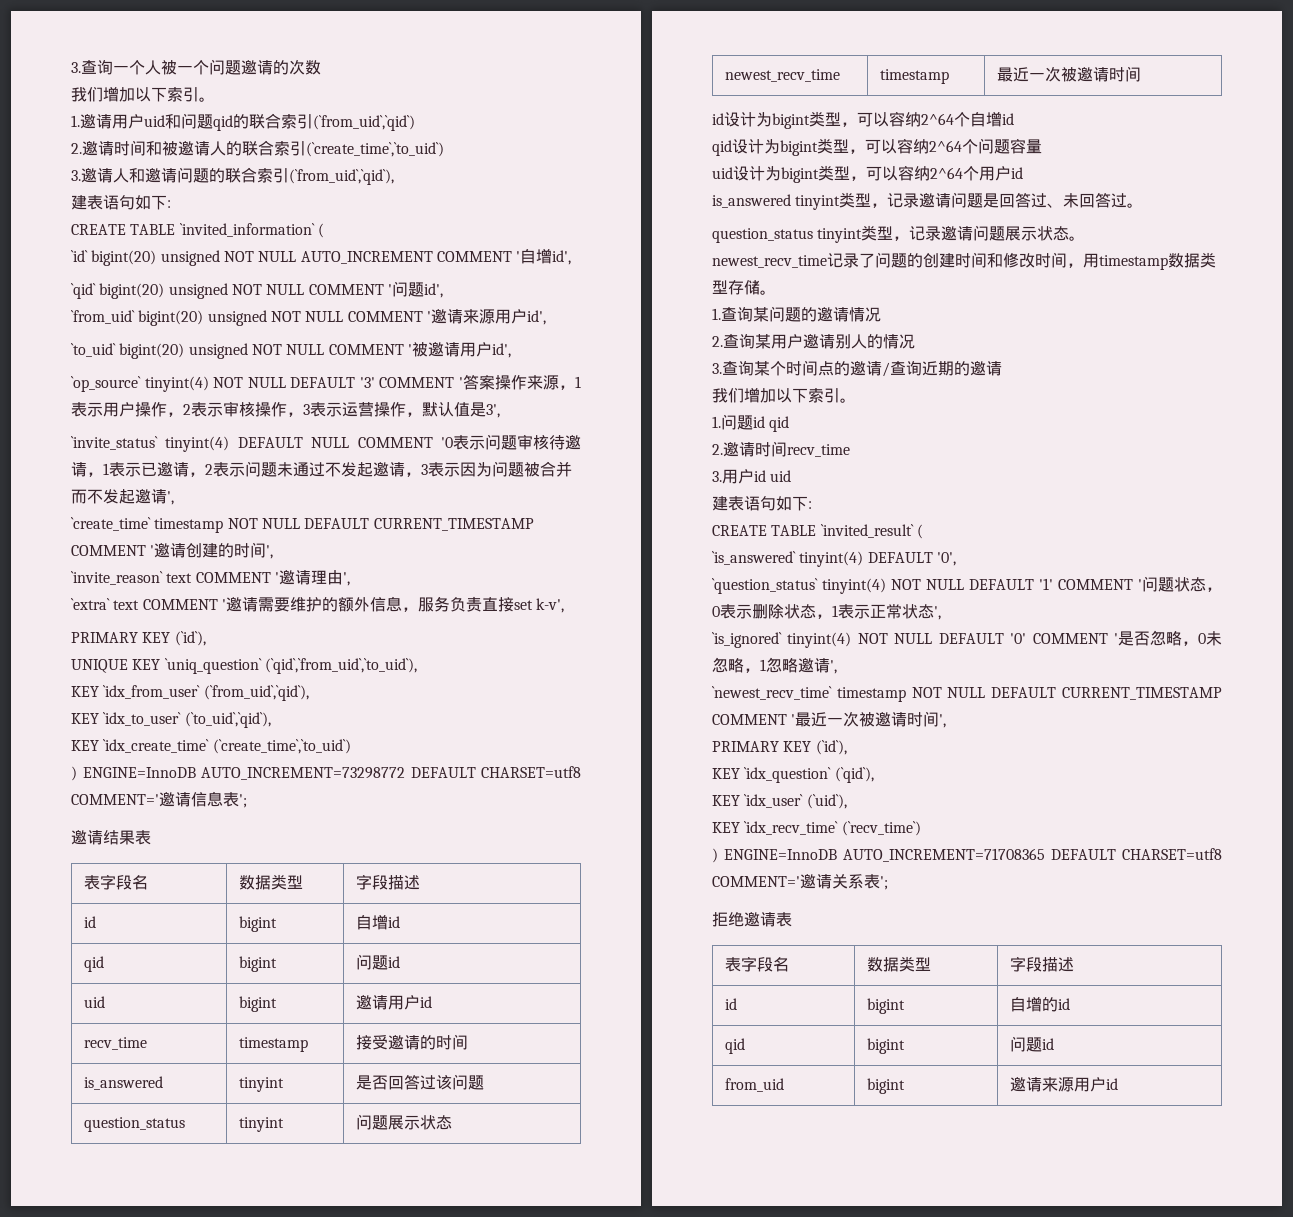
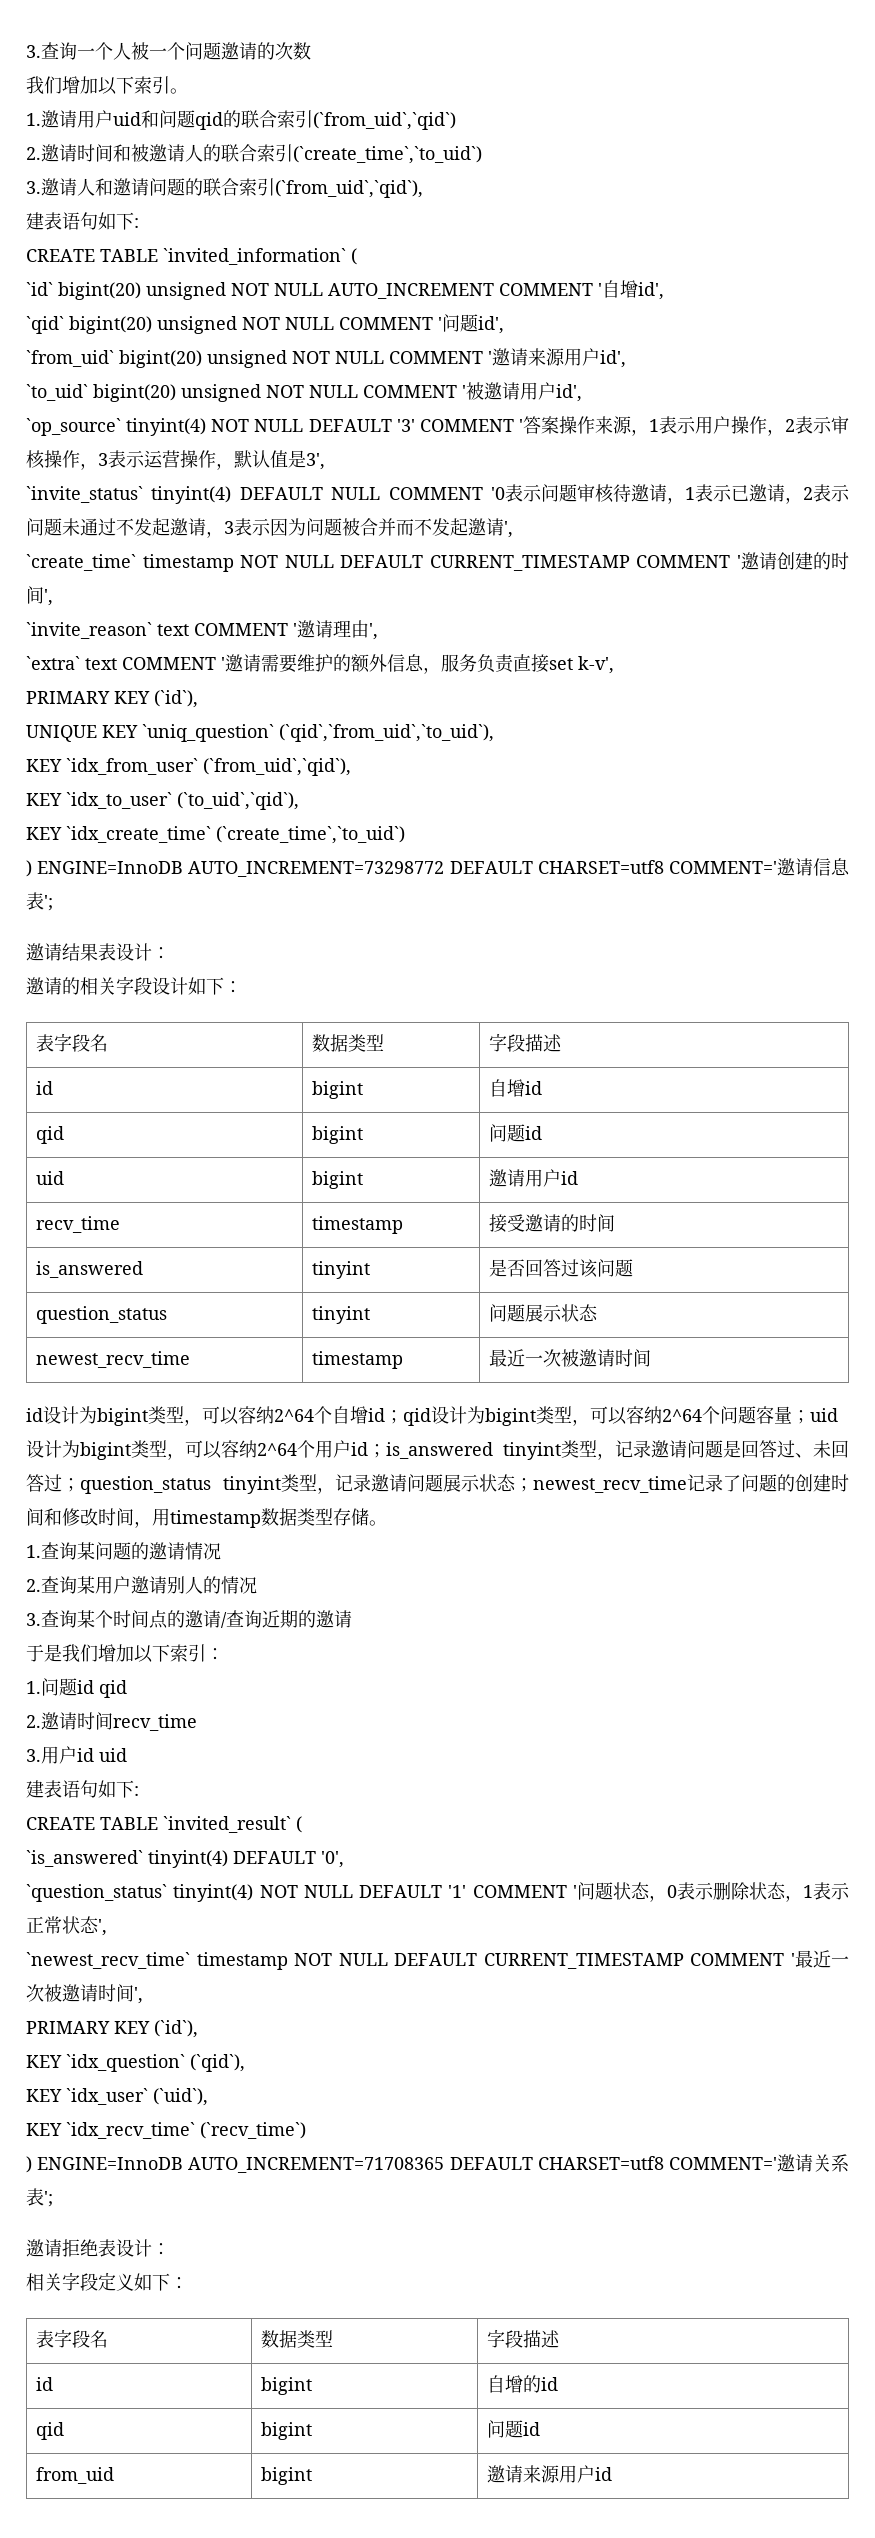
(151, 837) none -> [116,943,170,961] [26,976,242,995] 设计： // 邀请的相关字段设计如下：
(1014, 119) // -> [385,1410,403,1424] ；
(1042, 146) // -> [792,1410,810,1424] ；
(1023, 173) // -> [368,1444,386,1458] ；
[1127,203,1144,208] 。 // -> [62,1478,80,1492] ；
[1069,236,1086,241] 。 // -> [515,1478,533,1492] ；
[712,387,856,403] 我们增加以下索引。 -> [26,1644,224,1663] 于是我们增加以下索引：
[712,630,1222,648] [712,657,837,674] // `is_ignored` tinyint(4) NOT NULL DEFAULT '0' COMMENT '是否忽略，0未忽略，1忽略邀请', -> (107, 1927) none
[712,912,792,927] 拒绝邀请表 -> [26,2239,170,2257] [26,2272,188,2291] 邀请拒绝表设计： // 相关字段定义如下：

